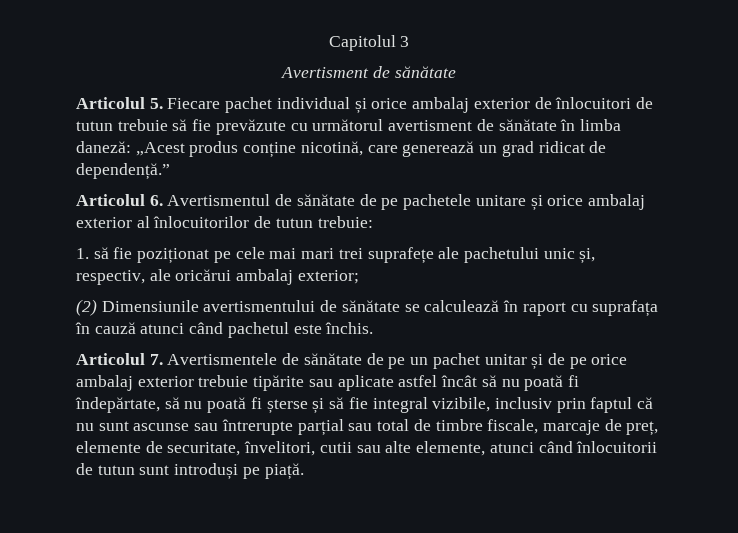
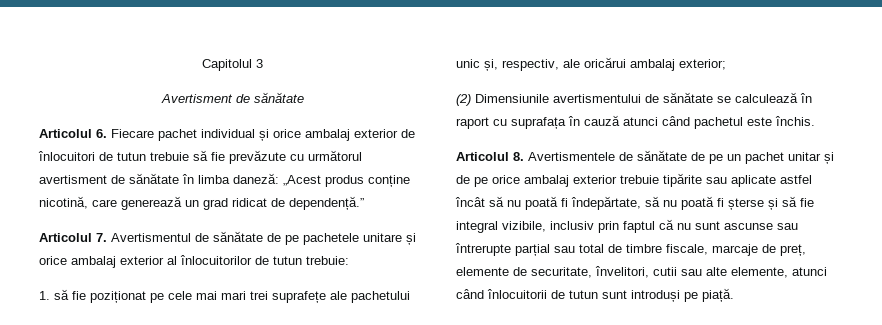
[149,98,163,109] 5. -> [96,129,107,138] 6.
[149,195,163,206] 6. -> [96,233,107,242] 7.
[149,354,163,365] 7. -> [513,152,524,161] 8.

